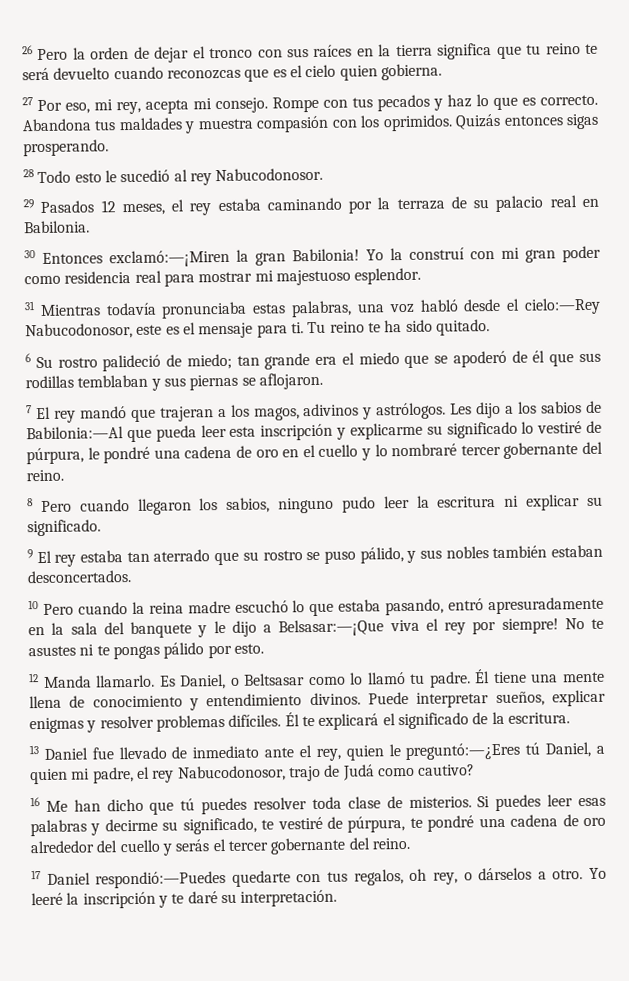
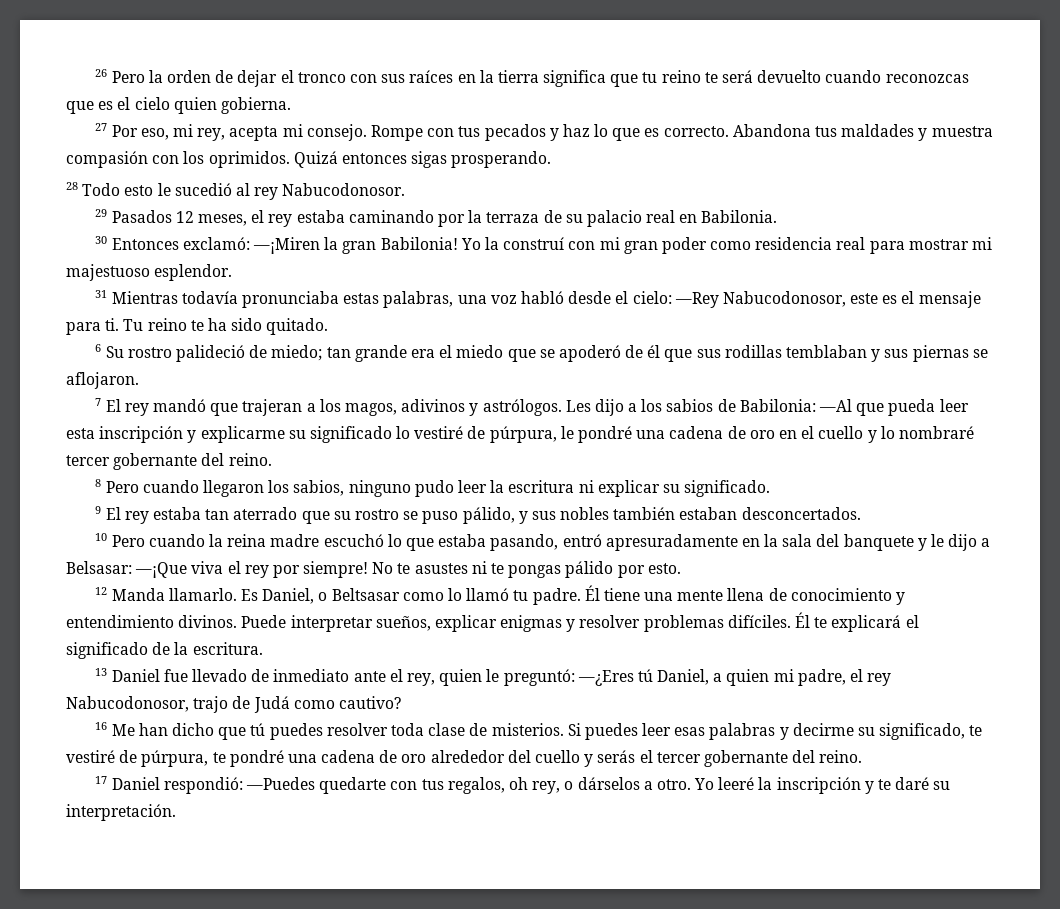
[455,113,502,130] Quizás -> [293,151,338,168] Quizá
[109,249,230,268] exclamó:—¡Miren -> [182,237,321,254] exclamó: —¡Miren
[524,297,601,315] cielo:—Rey -> [632,291,719,308] cielo: —Rey
[26,426,124,440] Babilonia:—Al -> [739,399,852,412] Babilonia: —Al
[278,619,385,637] Belsasar:—¡Que -> [66,561,188,578] Belsasar: —¡Que
[405,742,521,761] preguntó:—¿Eres -> [503,669,634,686] preguntó: —¿Eres
[95,870,227,889] respondió:—Puedes -> [163,777,316,794] respondió: —Puedes

